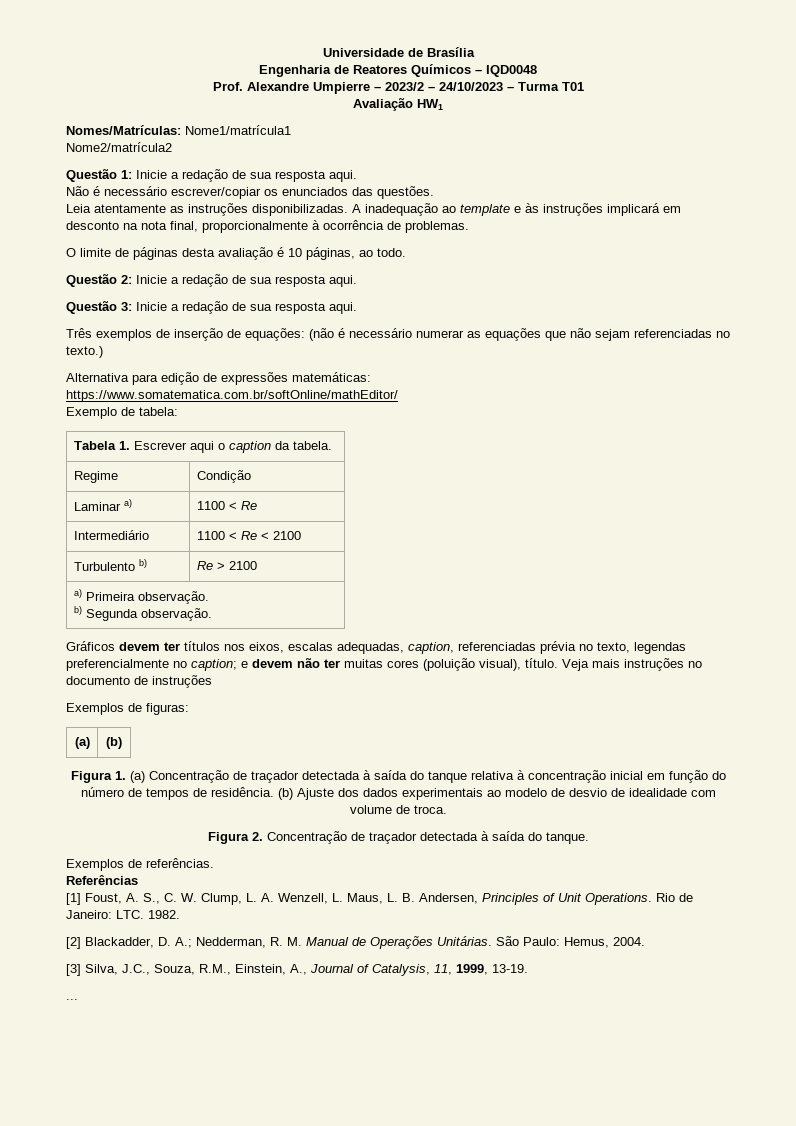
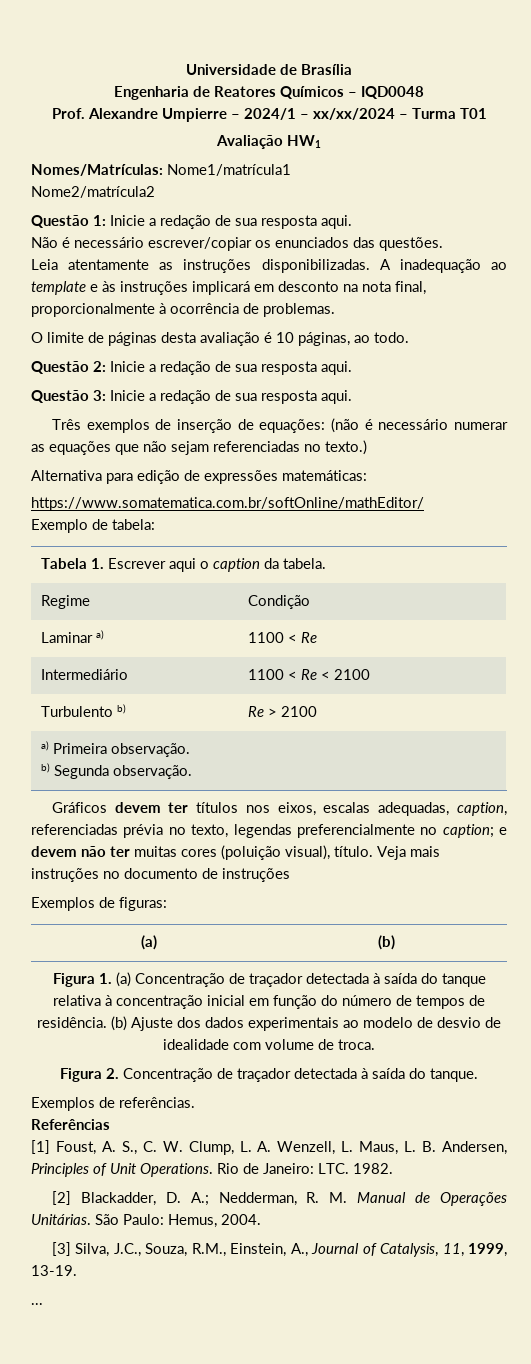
[384,82,503,91] 2023/2 – 24/10/2023 -> [243,108,395,120] 2024/1 – xx/xx/2024

